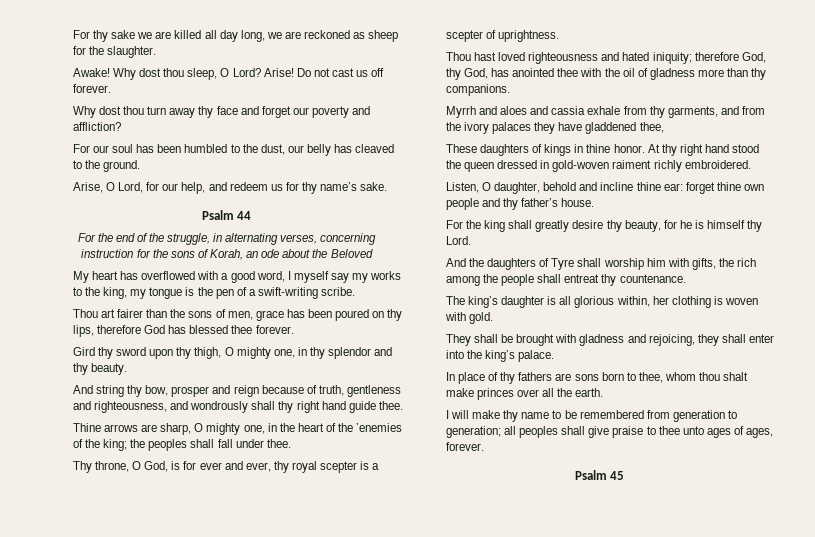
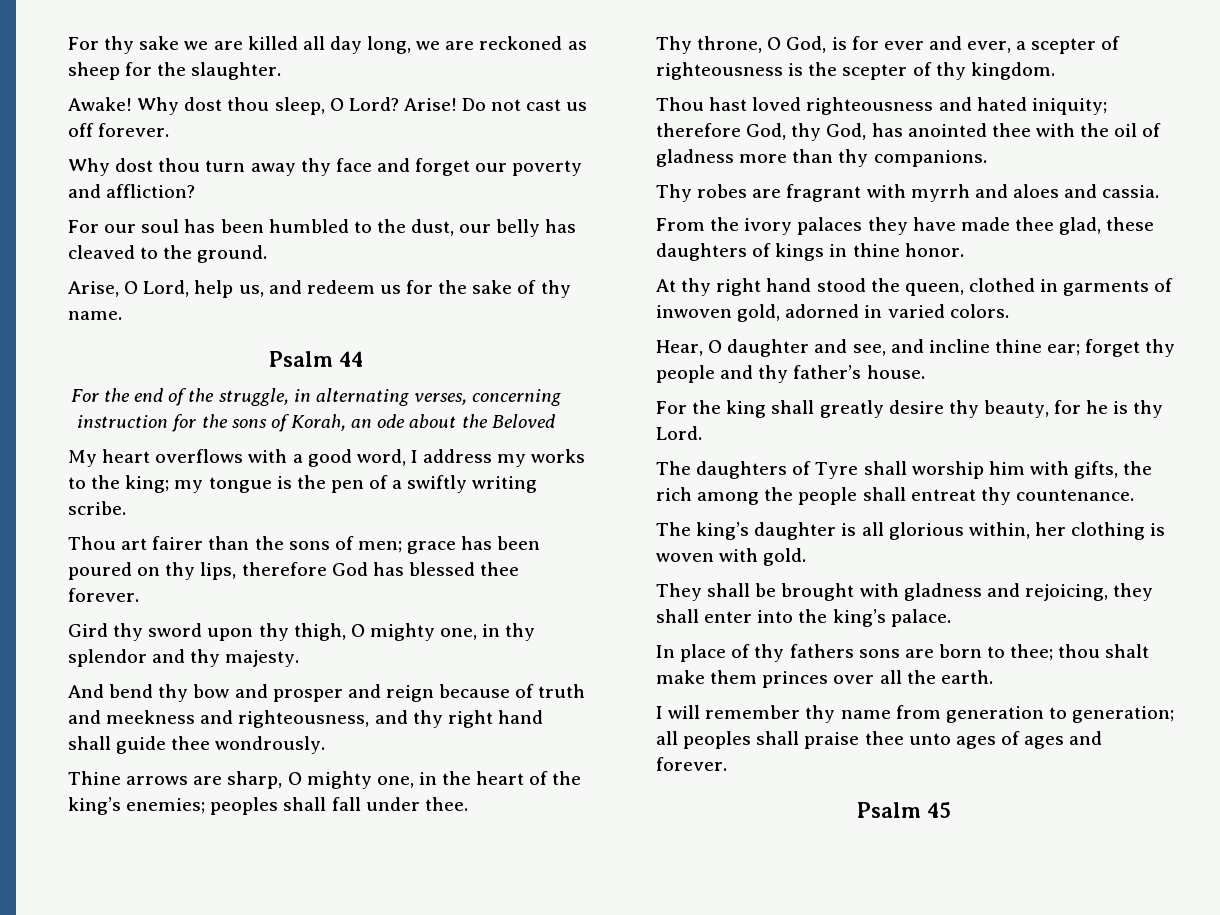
[146,182,206,194] for our help, -> [194,280,264,298] help us,
[301,182,388,194] thy name’s sake. -> [438,280,571,298] [68,311,123,320] the sake of thy name.
[120,271,196,280] has overflowed -> [155,449,244,463] overflows
[293,271,349,283] myself say -> [423,449,493,463] address
[103,287,128,299] king, -> [125,475,170,493] king;
[257,287,318,299] swift-writing -> [407,475,538,493] swiftly writing
[227,311,253,320] men, -> [357,541,402,553] men;
[90,363,127,375] [72,385,169,397] beauty. // And string thy bow, -> [225,650,300,667] [68,684,268,702] majesty. // And bend thy bow and
[318,385,401,397] truth, gentleness -> [538,684,586,698] [68,710,196,724] truth and meekness
[190,401,403,413] wondrously shall thy right hand guide thee. -> [412,710,543,728] [68,736,326,754] thy right hand shall guide thee wondrously.
[356,423,403,432] [72,439,146,451] ’enemies of the king; the -> [68,797,206,815] king’s enemies;
[273,461,380,473] [445,30,560,42] thy royal scepter is a scepter of uprightness. -> [1016,36,1121,54] [656,62,1055,80] a scepter of righteousness is the scepter of thy kingdom.
[445,106,765,118] Myrrh and aloes and cassia exhale from thy garments, and from -> [656,184,1160,202] [656,218,706,231] Thy robes are fragrant with myrrh and aloes and cassia. // From
[585,122,664,134] [445,144,477,153] gladdened thee, // These -> [960,217,1155,235] made thee glad, these
(645, 148) none -> (964, 250) //
[463,160,751,172] [445,182,764,194] queen dressed in gold-woven raiment richly embroidered. // Listen, O daughter, behold and incline thine ear: forget thine own -> [904,278,1174,296] [656,304,1009,322] [656,339,1176,357] queen, clothed in garments of inwoven gold, adorned in varied colors. // Hear, O daughter and see, and incline thine ear; forget thy
[707,220,746,229] himself -> (1129, 407) none
[445,258,484,267] And the -> [656,461,692,475] The
[555,372,696,383] are sons born to thee, whom -> [858,644,1054,661] sons are born to thee;
(474, 392) none -> [710,670,758,684] them
[472,410,501,419] make -> [705,705,801,719] remember
[552,410,644,419] to be remembered -> (891, 714) none
[588,426,656,438] give praise to -> [804,732,860,749] praise
[746,428,774,438] ages, -> [1024,731,1103,749] ages and

